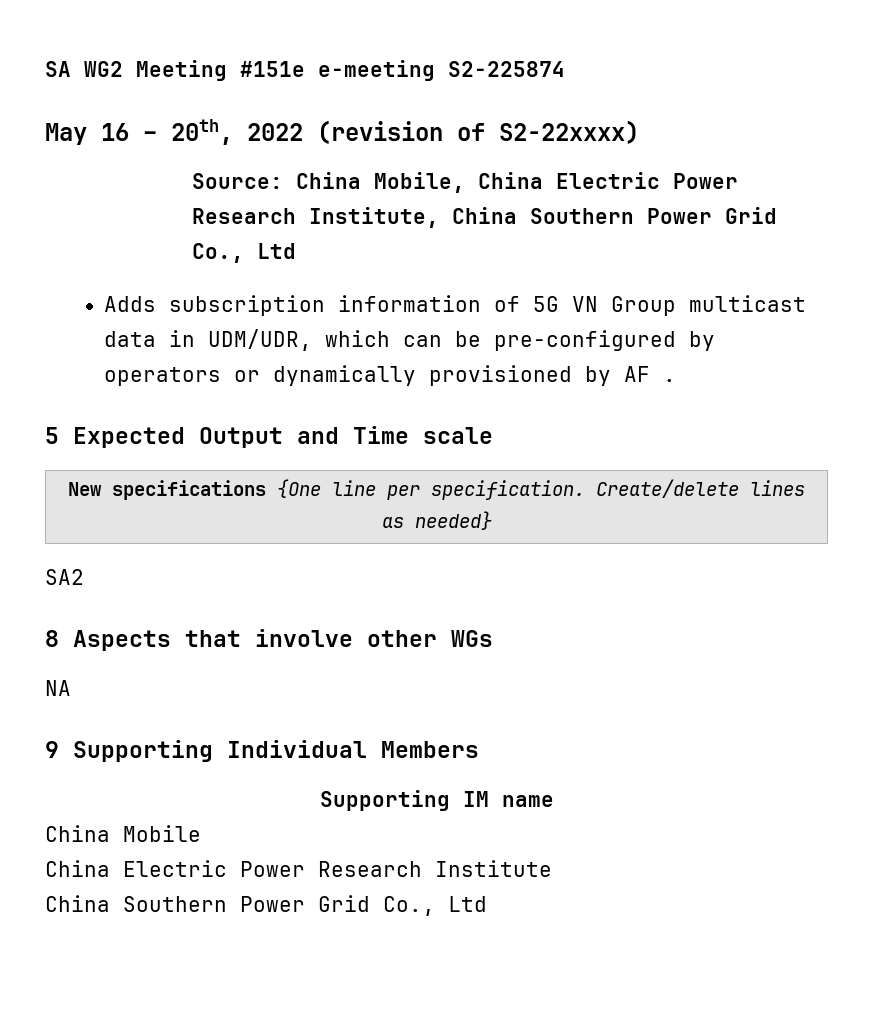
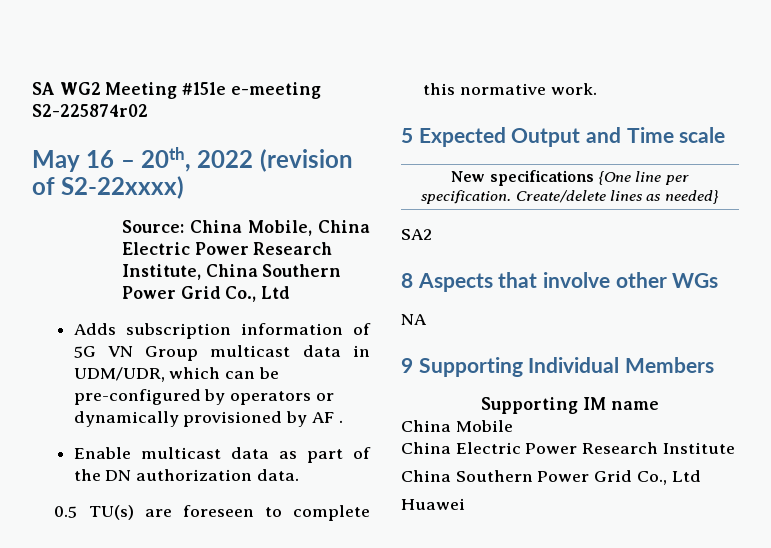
[448,61,565,77] S2-225874 -> [32,104,148,117] S2-225874r02
(677, 380) none -> [73,447,372,463] [73,469,299,481] [54,505,370,521] [423,83,597,95] // Enable multicast data as part of the DN authorization data. // 0.5 TU(s) are foreseen to complete this normative work.
(487, 904) none -> [401,498,465,510] // Huawei

